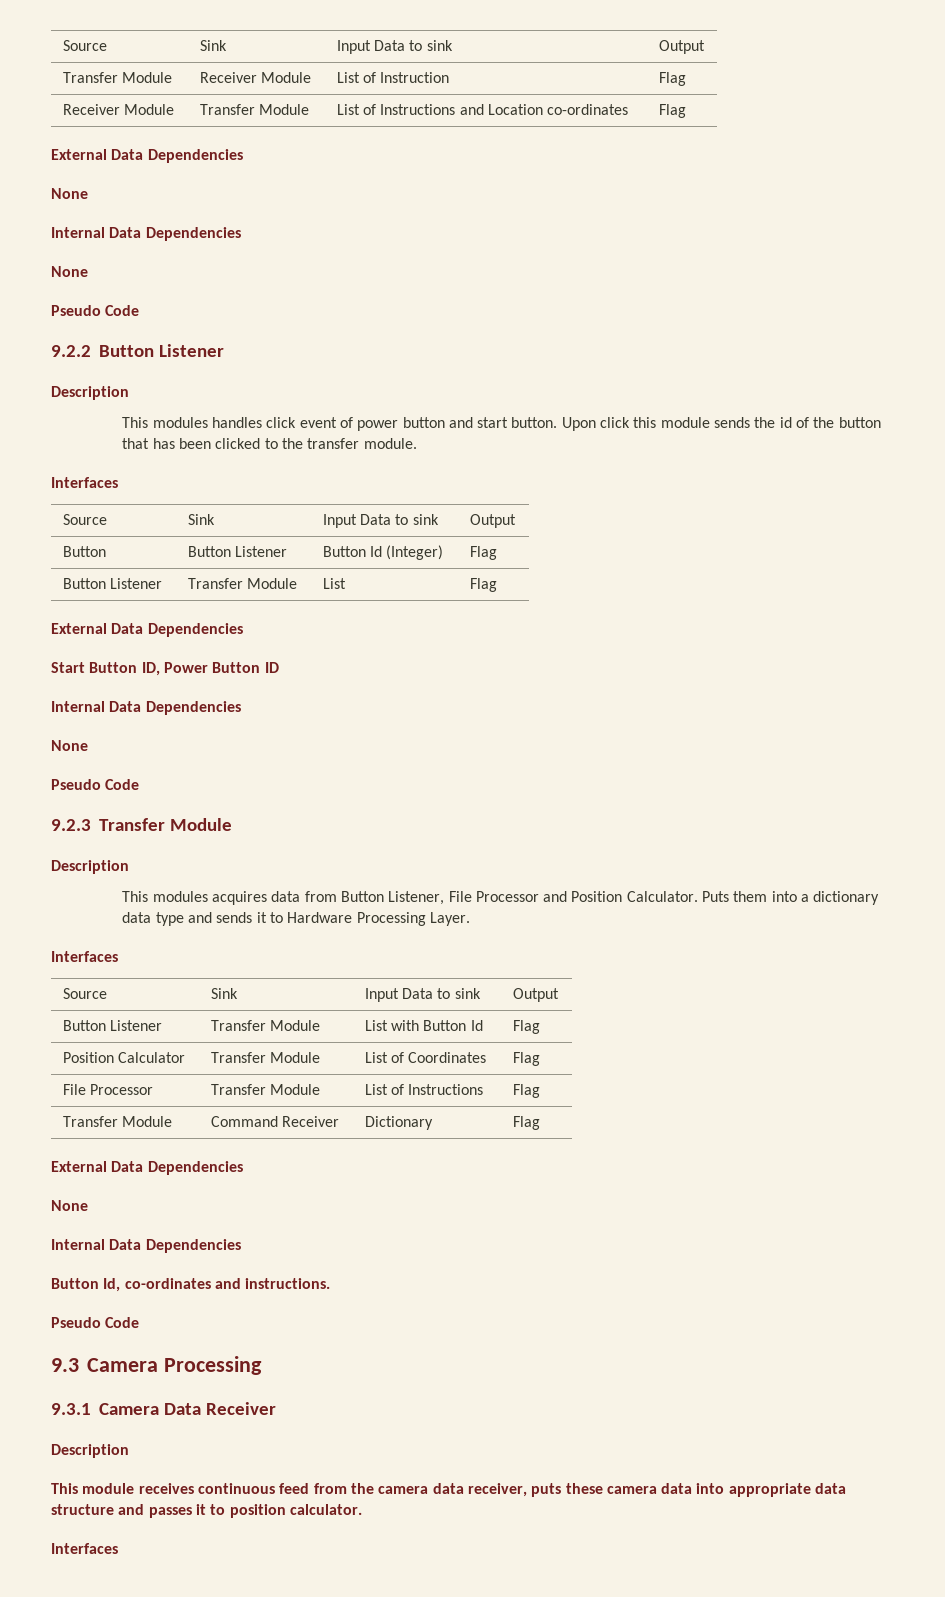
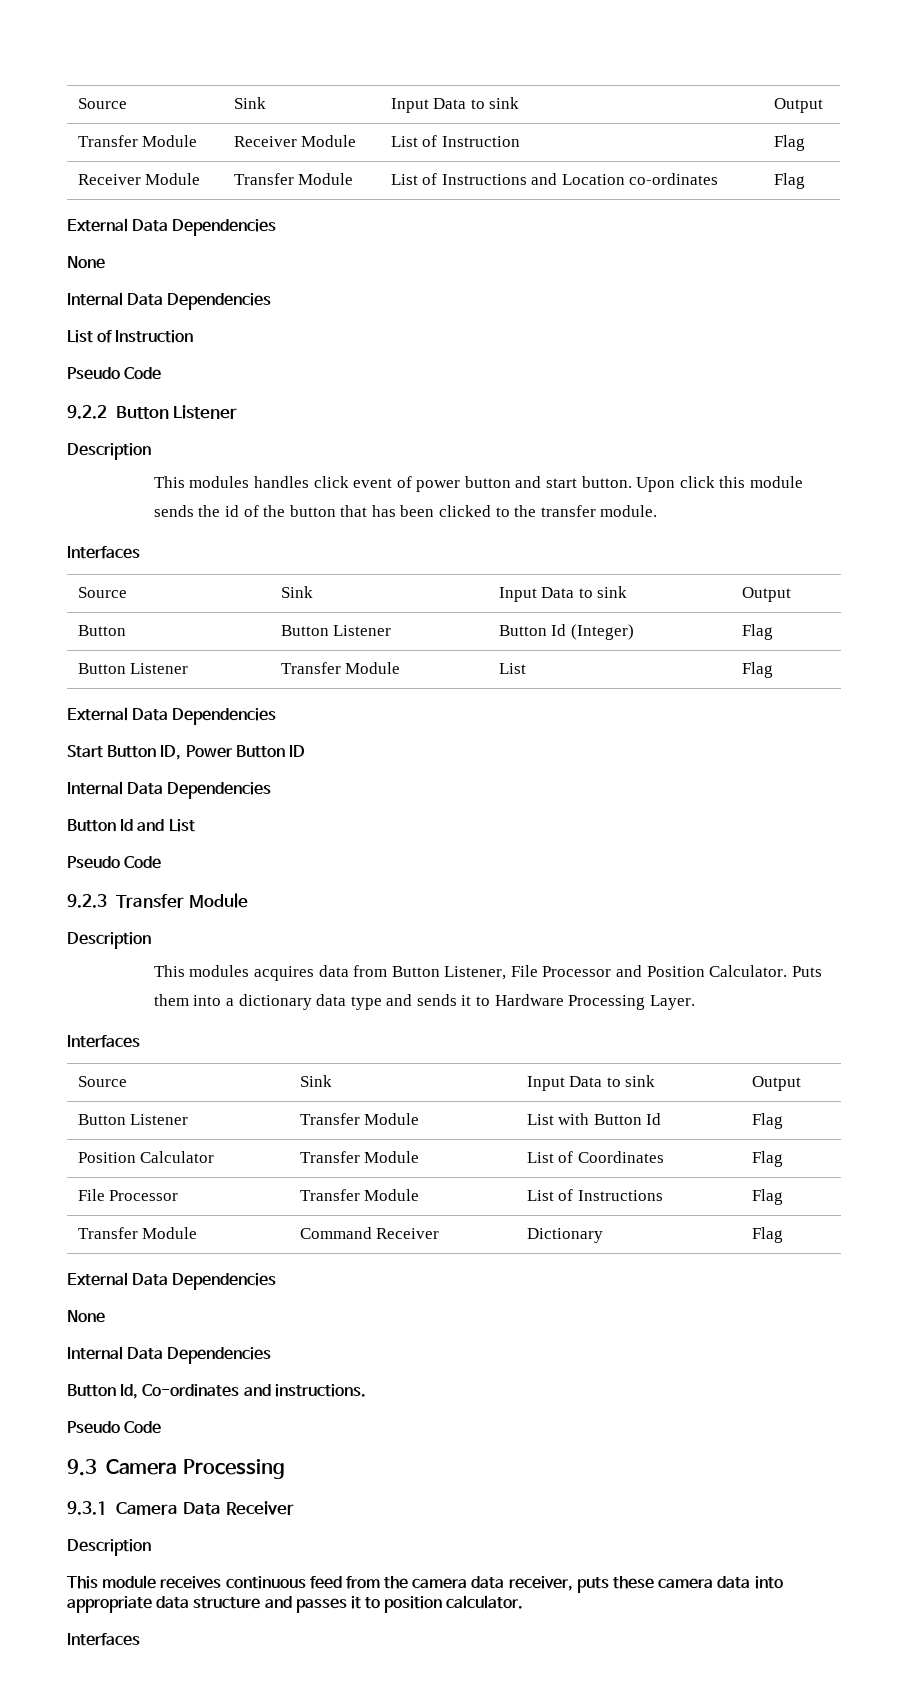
[51,266,88,277] // None -> [67,330,194,343] // List of Instruction
[51,740,88,751] // None -> [67,819,195,832] // Button Id and List
[124,1278,211,1289] co-ordinates -> [142,1384,240,1397] Co-ordinates

